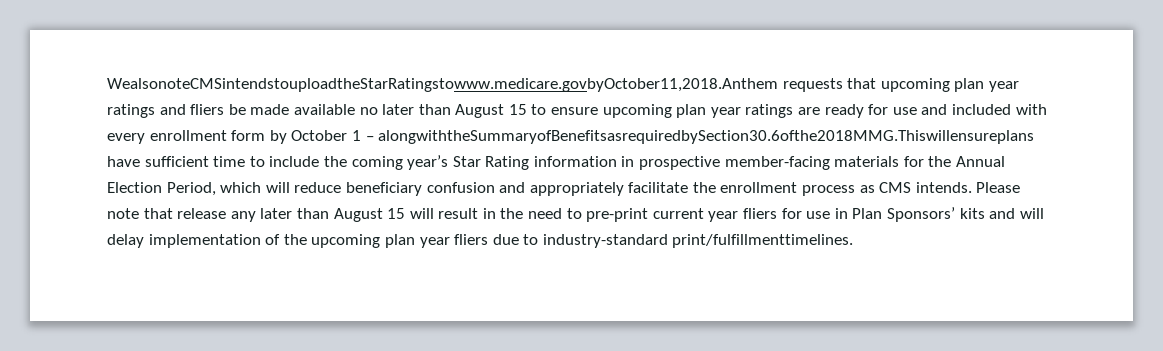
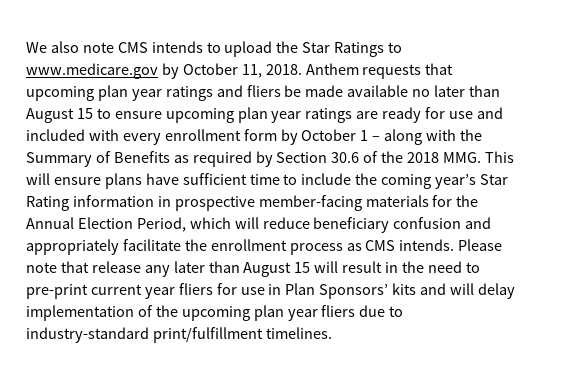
[107,78,778,92] WealsonoteCMSintendstouploadtheStarRatingstowww.medicare.govbyOctober11,2018.Anthem -> [26,41,403,57] [26,63,359,79] We also note CMS intends to upload the Star Ratings to www.medicare.gov by October 11, 2018. Anthem
[378,130,1035,144] alongwiththeSummaryofBenefitsasrequiredbySection30.6ofthe2018MMG.Thiswillensureplans -> [384,129,483,145] [26,151,514,167] [26,173,142,189] along with the Summary of Benefits as required by Section 30.6 of the 2018 MMG. This will ensure plans
[672,234,854,248] print/fulfillmenttimelines. -> [152,327,332,343] print/fulfillment timelines.

